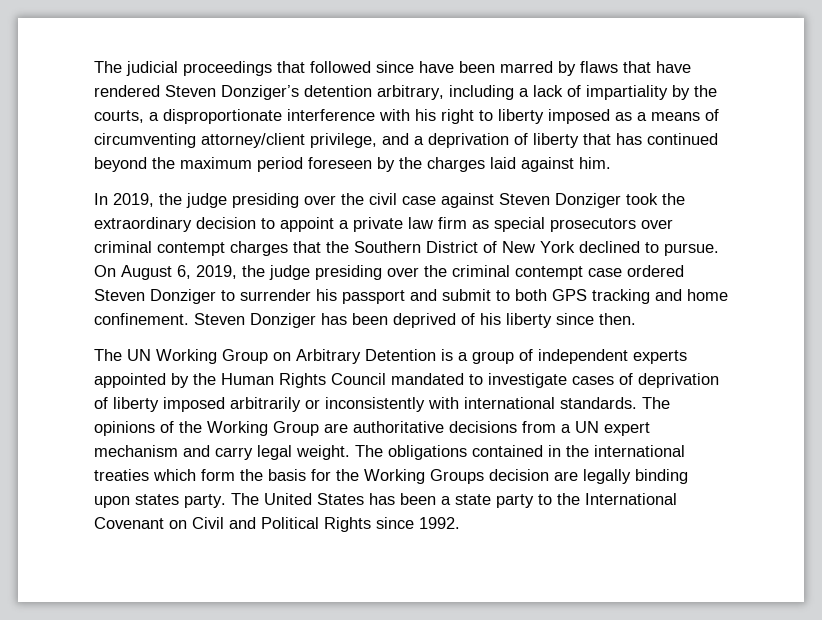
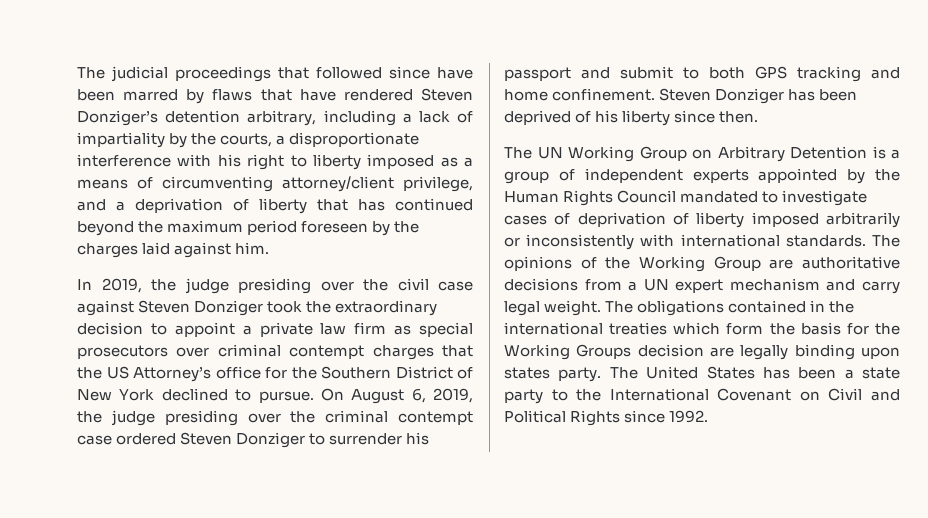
(349, 247) none -> [106,366,317,382] US Attorney’s office for the

